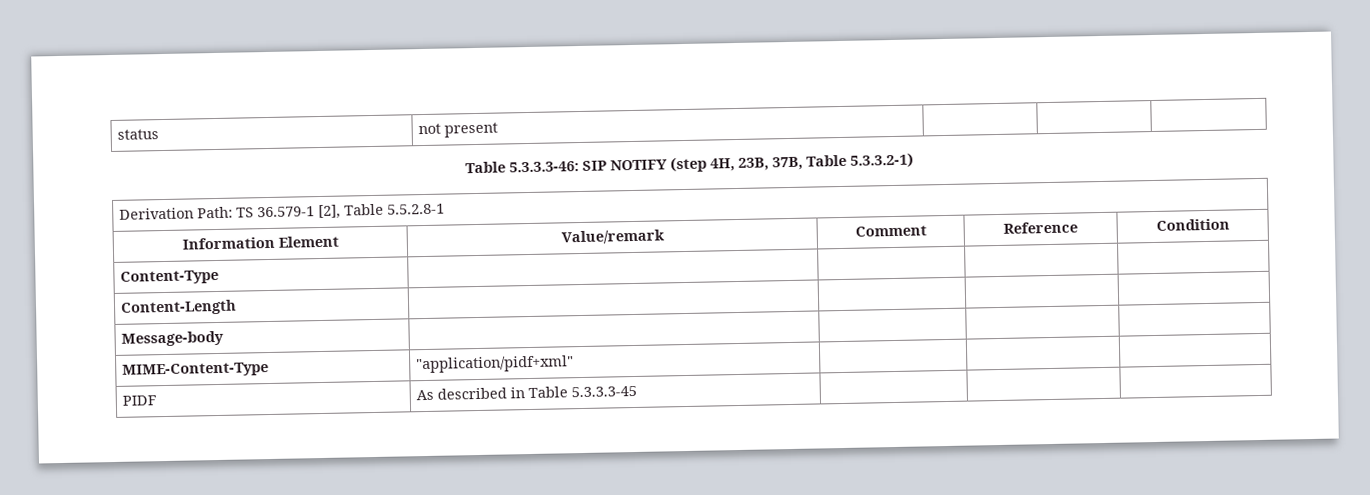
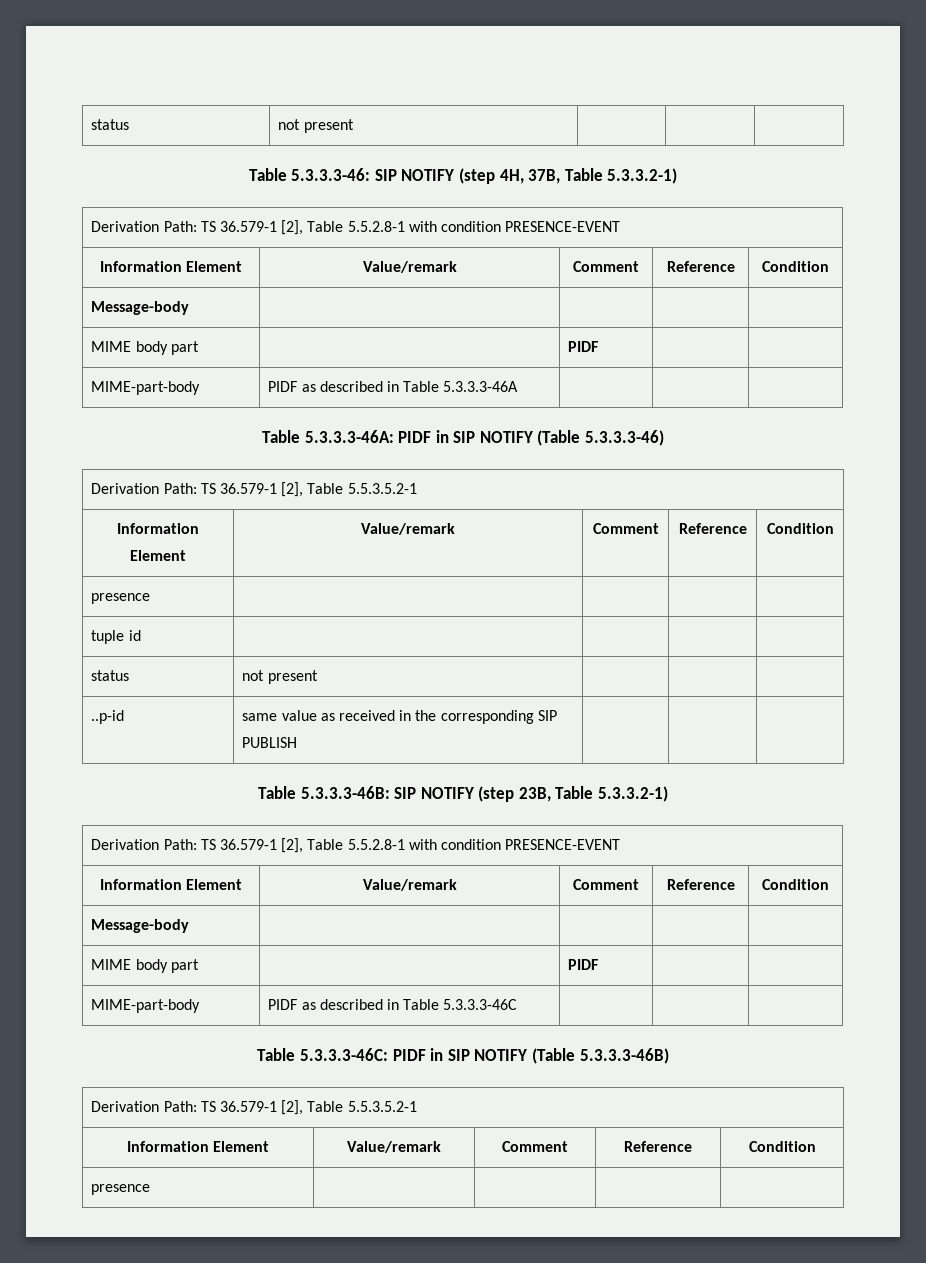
[738,157,769,171] 23B, -> (524, 176) none
[181,235,339,250] [560,229,665,245] [854,225,927,237] [1003,221,1078,234] [1155,218,1230,231] [119,269,219,285] [119,299,237,316] [120,330,224,347] [121,362,269,378] [415,355,574,374] [121,395,157,406] [415,385,637,401] // Information Element | Value/remark | Comment | Reference | Condition // Content-Type | | | | // Content-Length | | | | // Message-body | | | | // MIME-Content-Type | "application/pidf+xml" | | | // PIDF | As described in Table 5.3.3.3-45 -> [408,221,621,232] [99,261,243,272] [362,261,457,273] [573,261,639,272] [666,261,735,272] [761,261,829,272] [91,301,190,315] [91,341,199,355] [568,341,599,352] [91,381,201,395] [268,381,519,392] [261,430,665,446] [91,482,417,497] [117,523,199,534] [130,550,186,561] [361,523,455,535] [592,523,659,534] [678,523,747,534] [766,523,834,534] [91,593,151,604] [91,630,141,644] [91,670,130,681] [242,670,318,684] [91,710,125,724] [242,710,557,724] [242,737,298,748] [257,786,669,802] [91,838,621,853] [99,879,243,890] [362,879,457,891] [573,879,639,890] [666,879,735,890] [761,879,829,890] [91,919,190,933] [91,959,199,973] [568,959,599,970] [91,999,201,1013] [268,999,518,1010] [257,1048,669,1064] [91,1100,417,1115] [126,1141,270,1152] [347,1141,441,1153] [502,1141,568,1152] [623,1141,692,1152] [748,1141,816,1152] [91,1184,151,1195] with condition PRESENCE-EVENT // Information Element | Value/remark | Comment | Reference | Condition // Message-body | | | | // MIME body part | | PIDF | | // MIME-part-body | PIDF as described in Table 5.3.3.3-46A | | | // Table 5.3.3.3-46A: PIDF in SIP NOTIFY (Table 5.3.3.3-46) // Derivation Path: TS 36.579-1 [2], Table 5.5.3.5.2-1 // Information Element | Value/remark | Comment | Reference | Condition // presence | | | | // tuple id | | | | // status | not present | | | // ..p-id | same value as received in the corresponding SIP PUBLISH | | | // Table 5.3.3.3-46B: SIP NOTIFY (step 23B, Table 5.3.3.2-1) // Derivation Path: TS 36.579-1 [2], Table 5.5.2.8-1 with condition PRESENCE-EVENT // Information Element | Value/remark | Comment | Reference | Condition // Message-body | | | | // MIME body part | | PIDF | | // MIME-part-body | PIDF as described in Table 5.3.3.3-46C | | | // Table 5.3.3.3-46C: PIDF in SIP NOTIFY (Table 5.3.3.3-46B) // Derivation Path: TS 36.579-1 [2], Table 5.5.3.5.2-1 // Information Element | Value/remark | Comment | Reference | Condition // presence |

